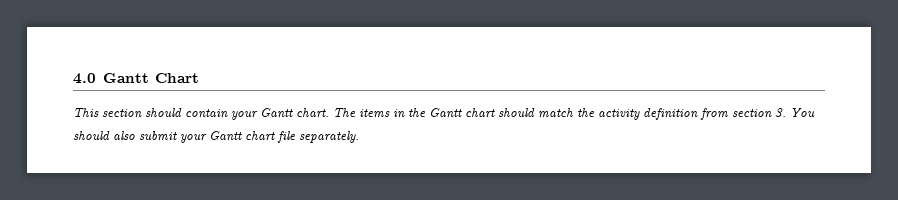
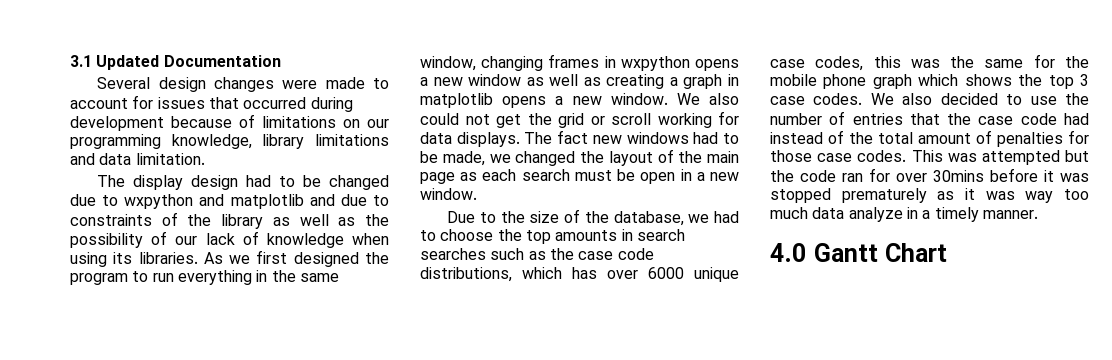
[73,73,199,84] [73,108,815,120] [73,131,359,143] 4.0 Gantt Chart // This section should contain your Gantt chart. The items in the Gantt chart should match the activity definition from section 3. You should also submit your Gantt chart file separately. -> [70,55,281,70] [97,77,389,92] [70,95,353,112] [70,114,389,131] [70,134,390,149] [70,153,205,165] [97,175,390,190] [70,194,389,209] [70,212,389,229] [70,231,389,248] [70,250,389,267] [70,270,339,285] [420,54,739,71] [420,74,739,89] [420,93,739,108] [420,111,739,128] [420,130,739,147] [420,149,739,166] [420,169,739,184] [420,188,477,200] [447,209,739,226] [420,229,685,244] [420,248,654,260] [420,267,739,282] [770,54,1089,71] [770,74,1089,89] [770,93,1089,105] [770,111,1089,125] [770,130,1089,147] [770,150,1089,165] [770,168,1089,182] [770,188,1089,203] [770,207,1038,222] [770,243,947,262] 3.1 Updated Documentation // Several design changes were made to account for issues that occurred during development because of limitations on our programming knowledge, library limitations and data limitation. // The display design had to be changed due to wxpython and matplotlib and due to constraints of the library as well as the possibility of our lack of knowledge when using its libraries. As we first designed the program to run everything in the same window, changing frames in wxpython opens a new window as well as creating a graph in matplotlib opens a new window. We also could not get the grid or scroll working for data displays. The fact new windows had to be made, we changed the layout of the main page as each search must be open in a new window. // Due to the size of the database, we had to choose the top amounts in search searches such as the case code distributions, which has over 6000 unique case codes, this was the same for the mobile phone graph which shows the top 3 case codes. We also decided to use the number of entries that the case code had instead of the total amount of penalties for those case codes. This was attempted but the code ran for over 30mins before it was stopped prematurely as it was way too much data analyze in a timely manner. // 4.0 Gantt Chart

